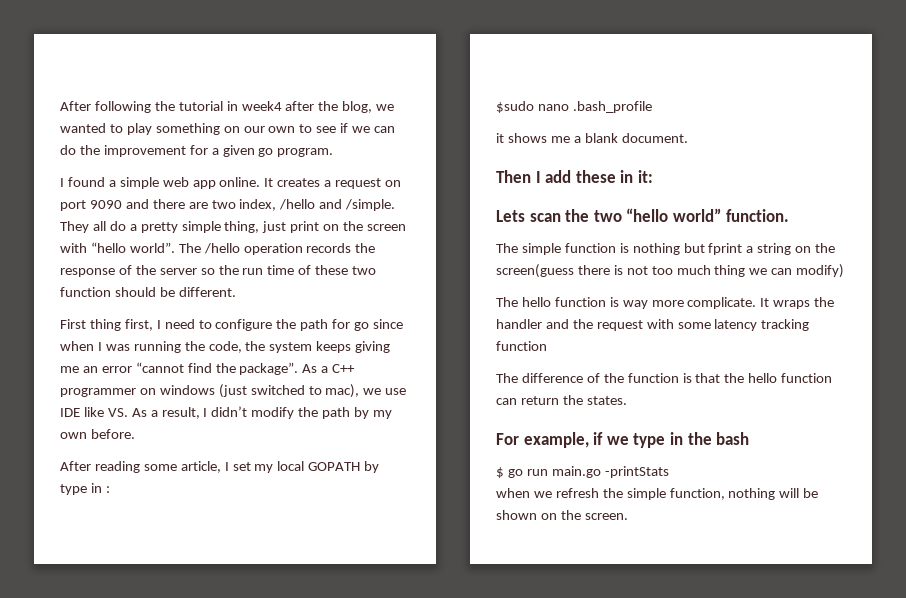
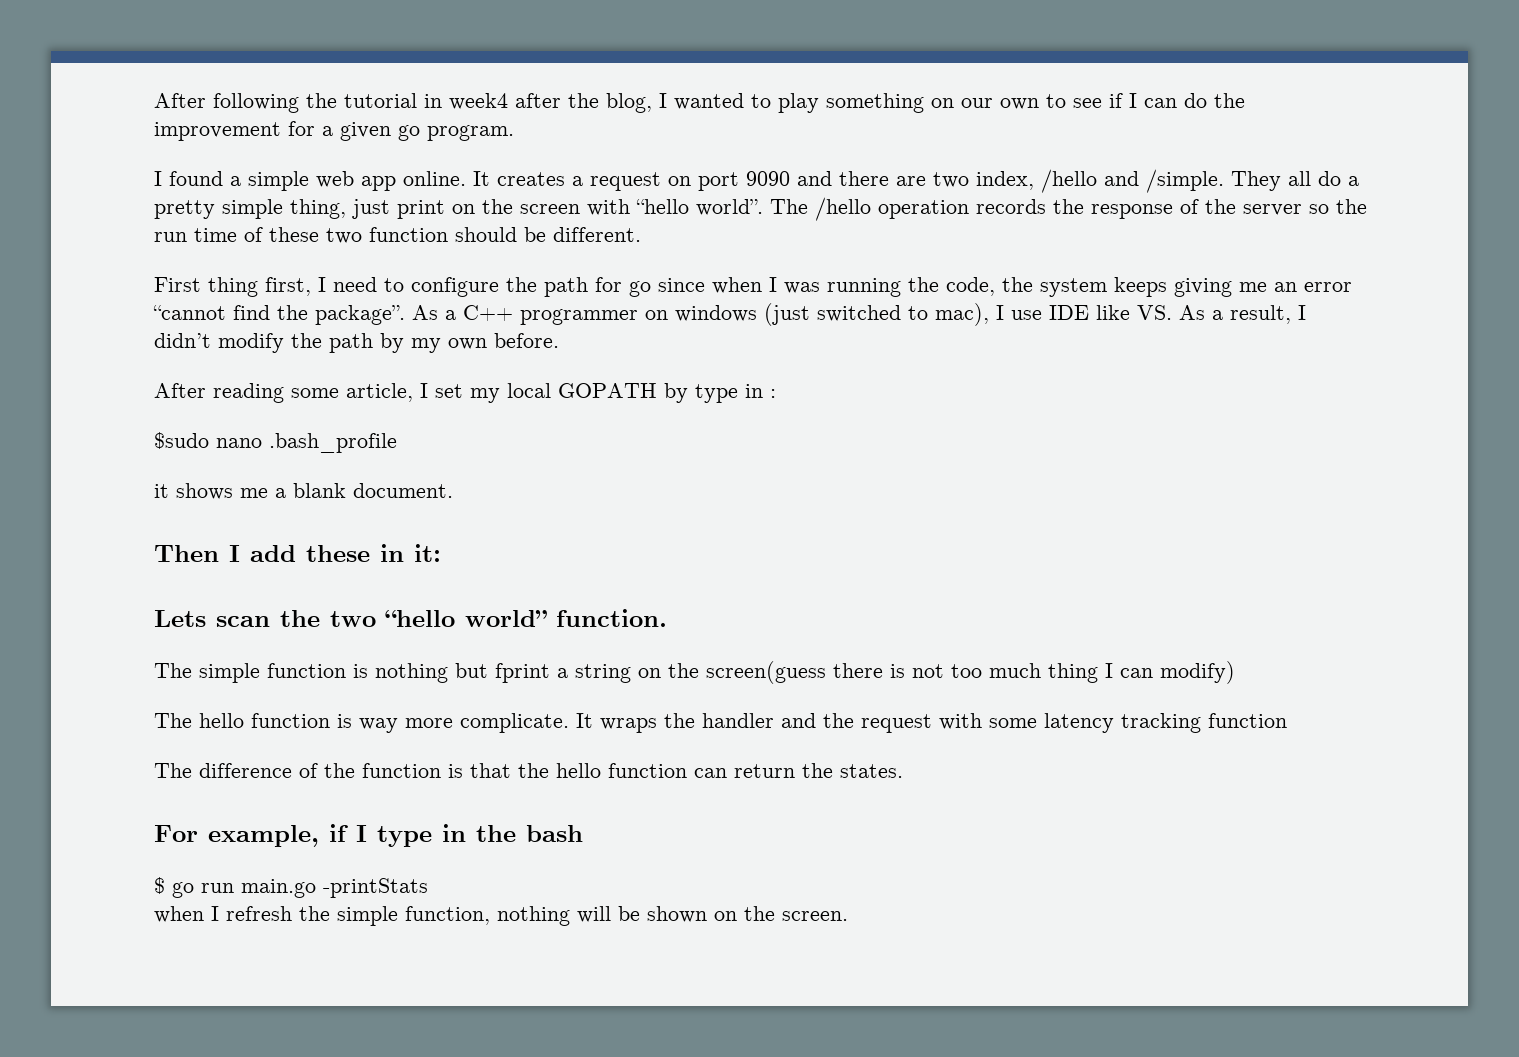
[376,104,395,111] we -> [659,93,667,108] I
[352,126,371,133] we -> [1129,93,1137,108] I
[363,388,382,395] we -> [996,305,1004,320] I
[749,268,768,275] we -> [1105,663,1113,678] I
[606,436,629,445] we -> [356,825,367,842] I
[533,491,552,498] we -> [211,906,219,921] I

